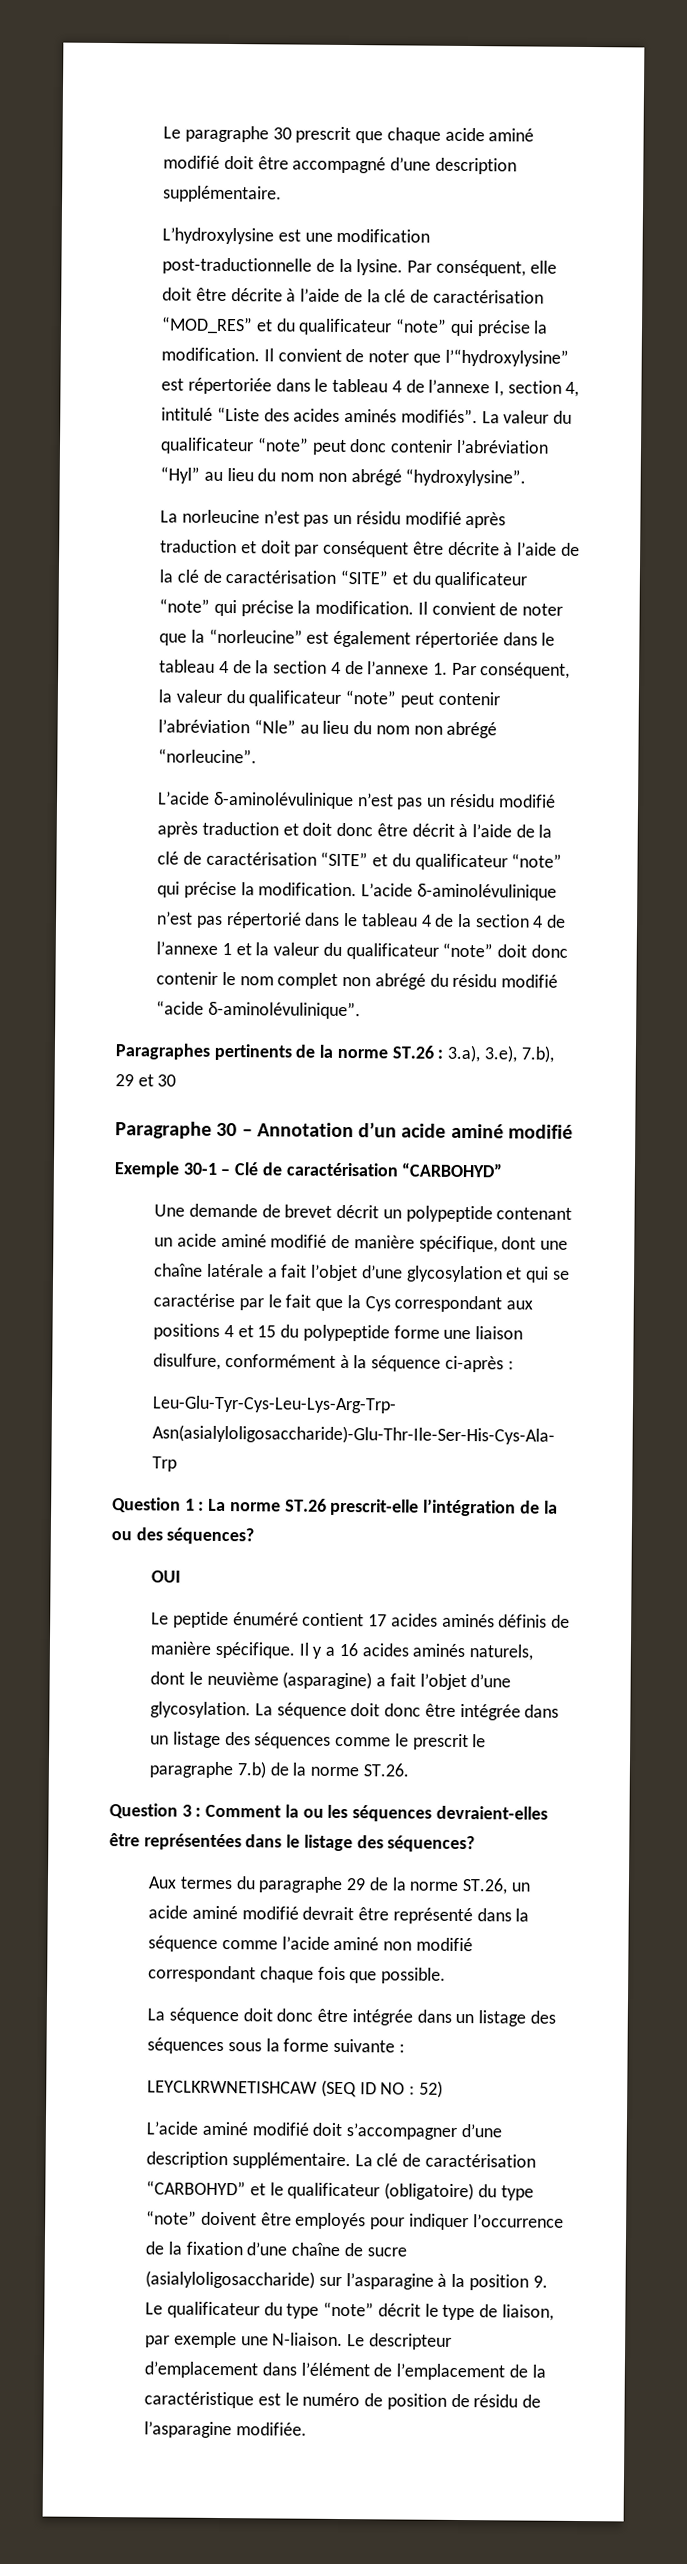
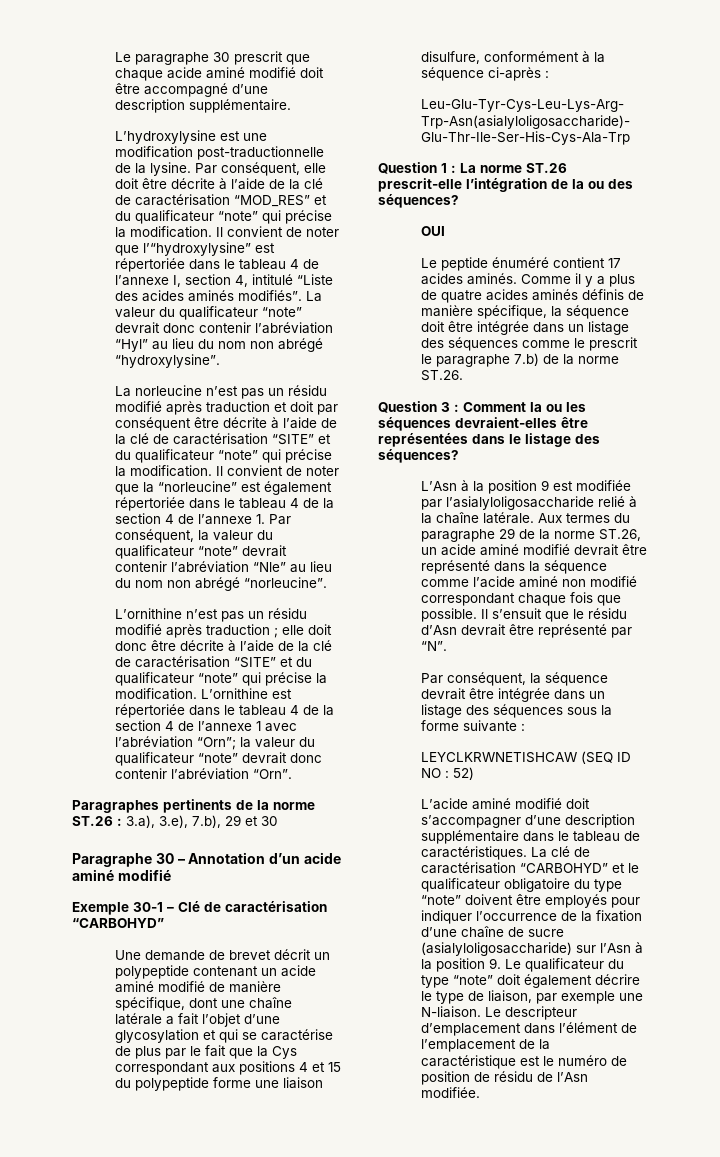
[311,439,347,455] peut -> [115,322,161,334] devrait
[399,692,434,708] peut -> [242,545,288,557] devrait
[157,791,556,810] [157,821,455,838] L’acide δ-aminolévulinique n’est pas un résidu modifié après traduction et doit donc être décrit -> [115,608,308,622] [115,624,333,638] [115,640,225,651] L’ornithine n’est pas un résidu modifié après traduction ; elle doit donc être décrite
[361,883,557,901] [156,911,302,929] L’acide δ-aminolévulinique n’est pas répertorié -> [201,688,293,699] [115,704,186,718] L’ornithine est répertoriée
[235,942,568,960] [156,971,558,990] [156,1000,361,1020] et la valeur du qualificateur “note” doit donc contenir le nom complet non abrégé du résidu modifié “acide δ-aminolévulinique”. -> [265,723,298,732] [115,736,316,750] [115,752,323,766] [115,768,293,780] avec l’abréviation “Orn”; la valeur du qualificateur “note” devrait donc contenir l’abréviation “Orn”.
(236, 1300) none -> [115,1046,162,1059] de plus
[441,1613,570,1628] [150,1641,533,1661] [150,1671,512,1691] [150,1701,422,1720] aminés définis de manière spécifique. Il y a 16 acides aminés naturels, dont le neuvième (asparagine) a fait l’objet d’une glycosylation. La séquence doit donc -> [467,273,636,287] [421,289,645,303] [421,305,630,319] [421,321,446,332] aminés. Comme il y a plus de quatre acides aminés définis de manière spécifique, la séquence doit
(476, 1844) none -> [421,480,632,494] [421,496,638,510] [421,512,535,524] L’Asn à la position 9 est modifiée par l’asialyloligosaccharide relié à la chaîne latérale.
[147,2007,314,2025] // La séquence doit donc -> [481,608,628,622] [421,624,633,638] [421,641,448,651] [421,672,609,686] [421,688,467,700] Il s’ensuit que le résidu d’Asn devrait être représenté par “N”. // Par conséquent, la séquence devrait
[231,2152,351,2170] supplémentaire. -> [421,830,641,844] [421,846,528,860] supplémentaire dans le tableau de caractéristiques.
[384,2182,475,2201] (obligatoire) -> [504,878,571,892] obligatoire
[345,2273,434,2290] l’asparagine -> [600,943,632,953] l’Asn
[377,2303,421,2317] décrit -> [497,974,641,988] doit également décrire
[144,2421,233,2439] l’asparagine -> [557,1072,589,1082] l’Asn

